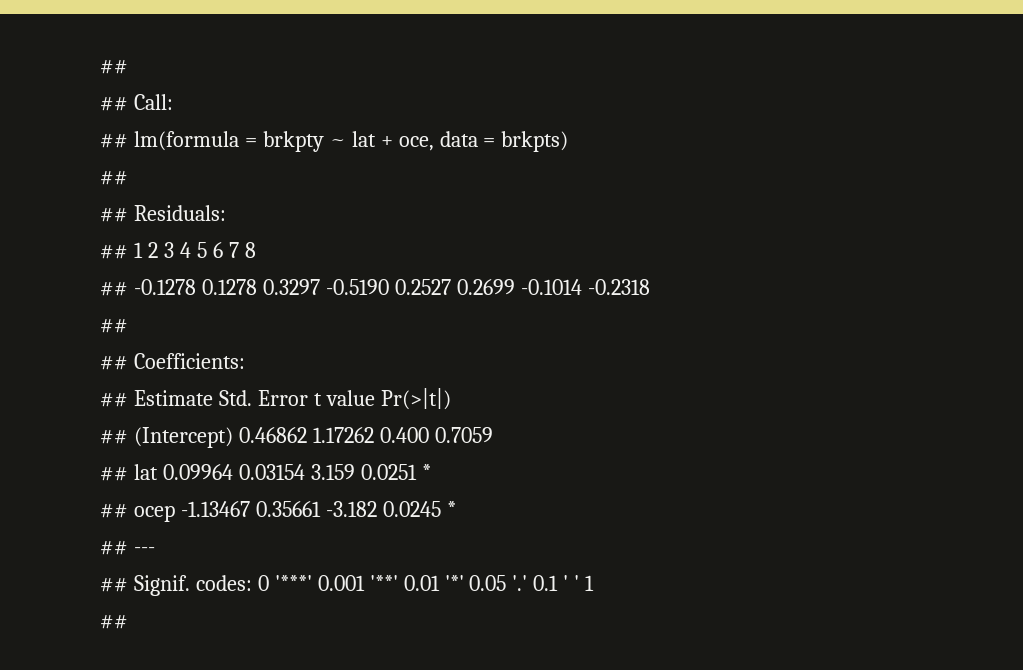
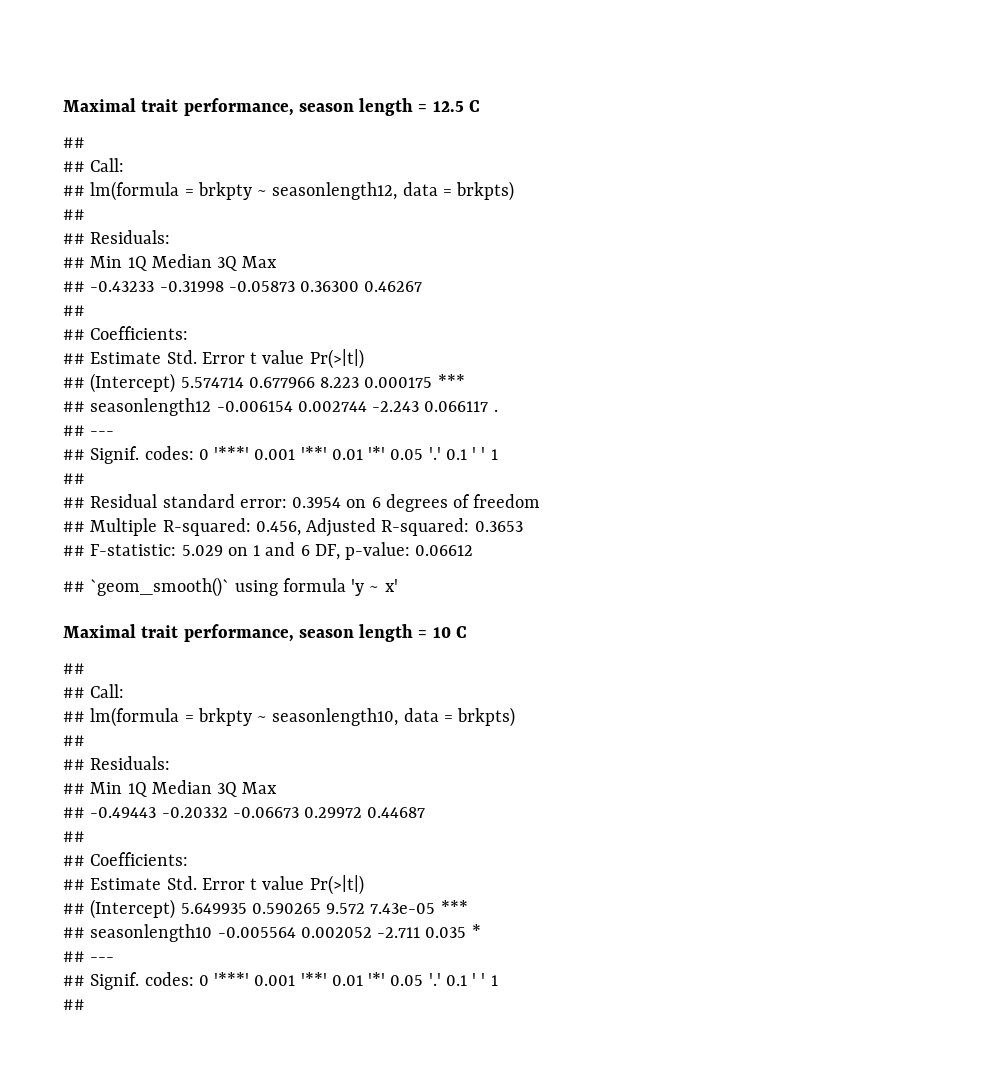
[100,59,128,74] [100,94,173,111] [100,131,569,152] [100,170,128,185] [100,205,226,222] [100,242,256,259] [100,279,650,296] ## // ## Call: // ## lm(formula = brkpty ~ lat + oce, data = brkpts) // ## // ## Residuals: // ## 1 2 3 4 5 6 7 8 // ## -0.1278 0.1278 0.3297 -0.5190 0.2527 0.2699 -0.1014 -0.2318 -> [63,98,480,116] [63,137,85,148] [63,158,125,172] [63,181,515,201] [63,209,85,220] [63,230,171,244] [63,254,278,271] [63,281,423,292] Maximal trait performance, season length = 12.5 C // ## // ## Call: // ## lm(formula = brkpty ~ seasonlength12, data = brkpts) // ## // ## Residuals: // ## Min 1Q Median 3Q Max // ## -0.43233 -0.31998 -0.05873 0.36300 0.46267
[238,427,493,443] [100,464,431,481] [100,501,441,522] 0.46862 1.17262 0.400 0.7059 // ## lat 0.09964 0.03154 3.159 0.0251 * // ## ocep -1.13467 0.35661 -3.182 0.0245 -> [180,374,465,388] [63,398,498,416] [63,425,115,436] [63,446,498,464] [63,473,85,484] [63,494,541,512] [63,518,523,537] [63,542,474,560] [63,577,398,597] [63,624,467,642] [63,663,85,674] [63,684,125,698] [63,707,516,727] [63,735,85,746] [63,756,171,770] [63,780,278,797] [63,807,426,818] [63,831,85,842] [63,852,189,866] [63,875,364,895] [63,899,468,919] [63,924,467,942] 5.574714 0.677966 8.223 0.000175 *** // ## seasonlength12 -0.006154 0.002744 -2.243 0.066117 . // ## --- // ## Signif. codes: 0 '***' 0.001 '**' 0.01 '*' 0.05 '.' 0.1 ' ' 1 // ## // ## Residual standard error: 0.3954 on 6 degrees of freedom // ## Multiple R-squared: 0.456, Adjusted R-squared: 0.3653 // ## F-statistic: 5.029 on 1 and 6 DF, p-value: 0.06612 // ## `geom_smooth()` using formula 'y ~ x' // Maximal trait performance, season length = 10 C // ## // ## Call: // ## lm(formula = brkpty ~ seasonlength10, data = brkpts) // ## // ## Residuals: // ## Min 1Q Median 3Q Max // ## -0.49443 -0.20332 -0.06673 0.29972 0.44687 // ## // ## Coefficients: // ## Estimate Std. Error t value Pr(>|t|) // ## (Intercept) 5.649935 0.590265 9.572 7.43e-05 *** // ## seasonlength10 -0.005564 0.002052 -2.711 0.035

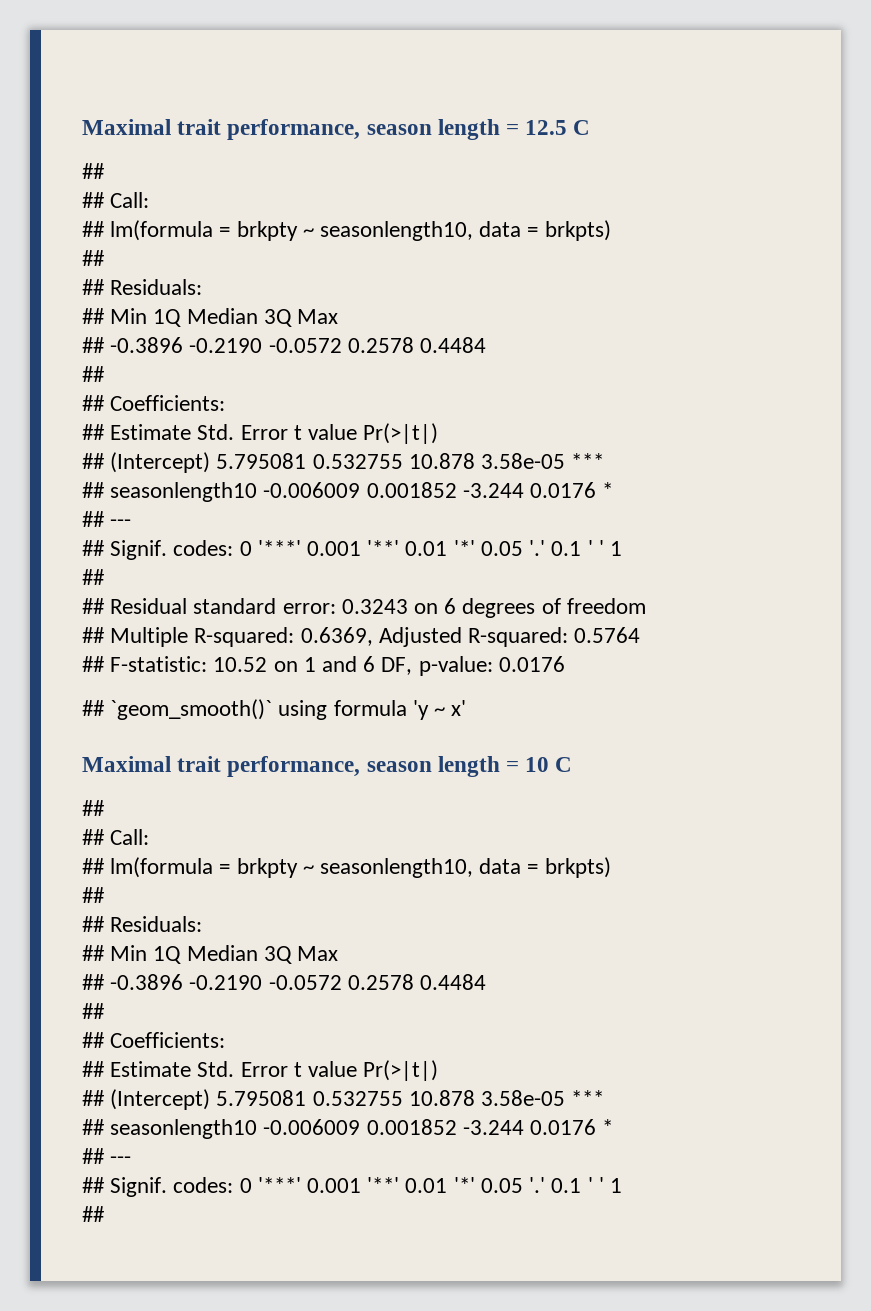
[272,182,398,200] seasonlength12, -> [320,221,474,241] seasonlength10,
[90,281,423,292] -0.43233 -0.31998 -0.05873 0.36300 0.46267 -> [110,337,487,353] -0.3896 -0.2190 -0.0572 0.2578 0.4484
[180,374,465,388] [63,398,498,416] 5.574714 0.677966 8.223 0.000175 *** // ## seasonlength12 -0.006154 0.002744 -2.243 0.066117 . -> [216,453,605,469] [82,482,614,502] 5.795081 0.532755 10.878 3.58e-05 *** // ## seasonlength10 -0.006009 0.001852 -3.244 0.0176 *
[292,497,342,508] 0.3954 -> [341,599,408,614] 0.3243
[255,521,301,536] 0.456, -> [300,627,373,646] 0.6369,
[474,521,523,532] 0.3653 -> [574,627,641,643] 0.5764
[181,545,223,556] 5.029 -> [213,657,268,672] 10.52
[415,545,474,556] 0.06612 -> [498,656,565,672] 0.0176
[90,807,426,818] -0.49443 -0.20332 -0.06673 0.29972 0.44687 -> [110,974,487,990] -0.3896 -0.2190 -0.0572 0.2578 0.4484
[180,900,468,914] [63,924,467,942] 5.649935 0.590265 9.572 7.43e-05 *** // ## seasonlength10 -0.005564 0.002052 -2.711 0.035 -> [216,1090,605,1106] [82,1119,597,1139] 5.795081 0.532755 10.878 3.58e-05 *** // ## seasonlength10 -0.006009 0.001852 -3.244 0.0176

